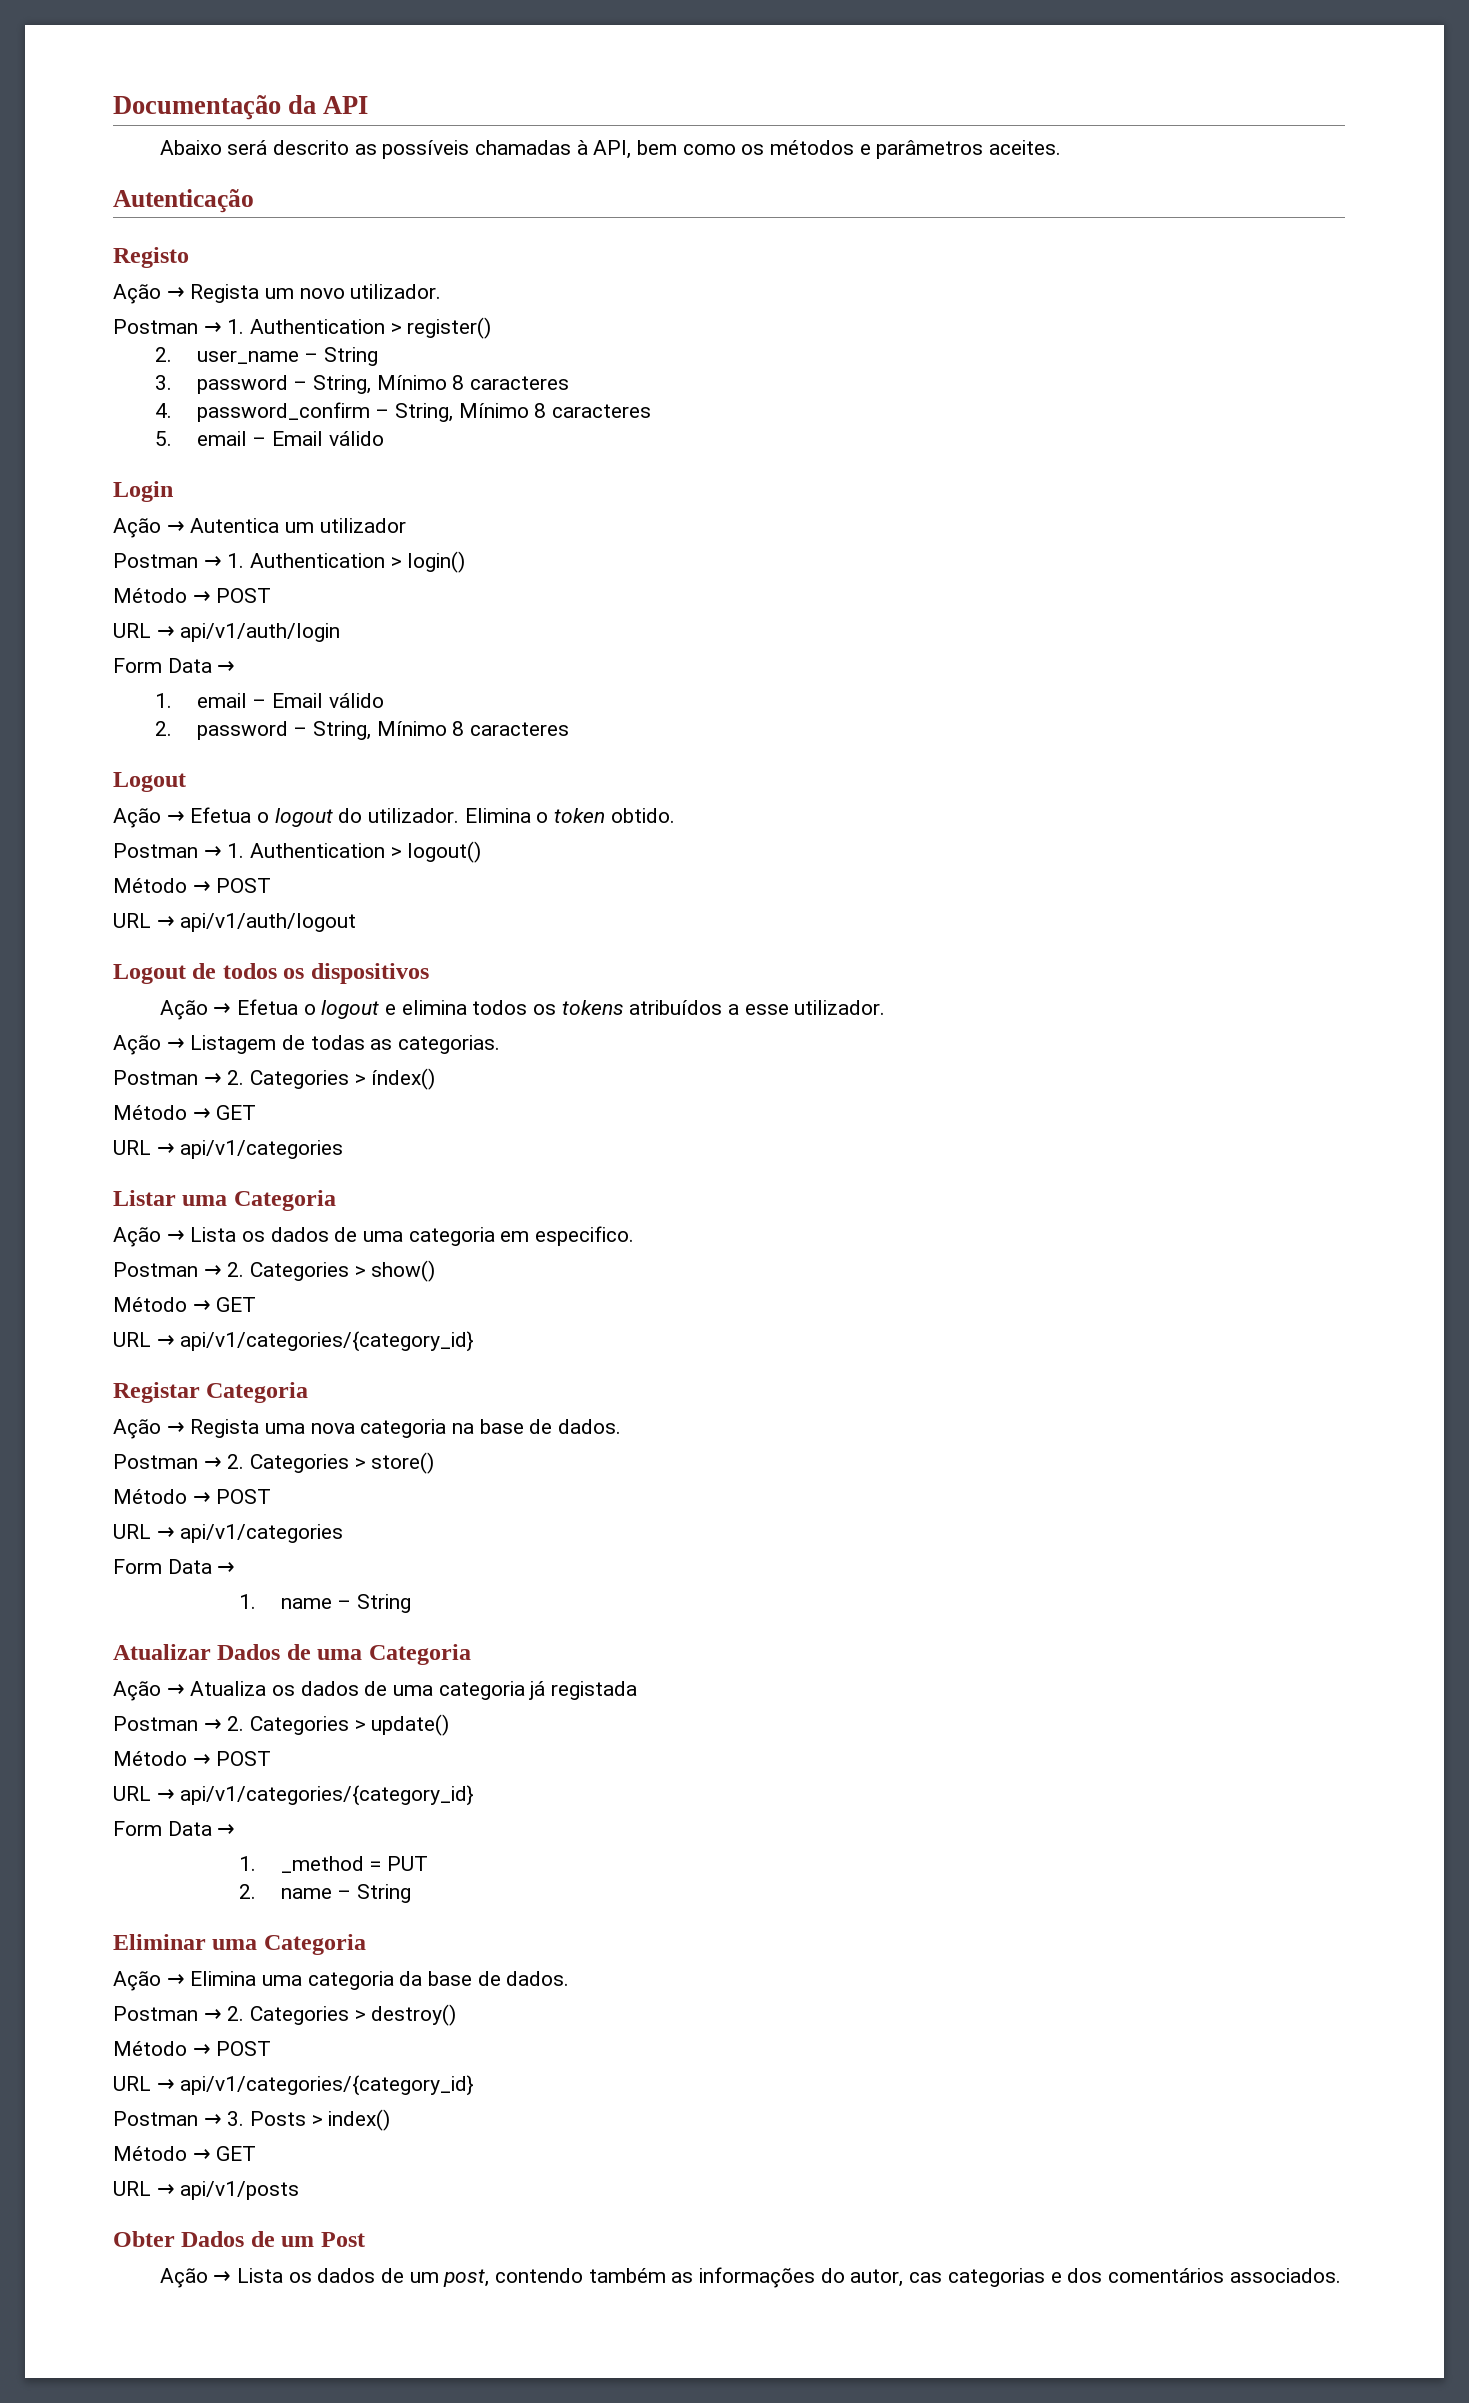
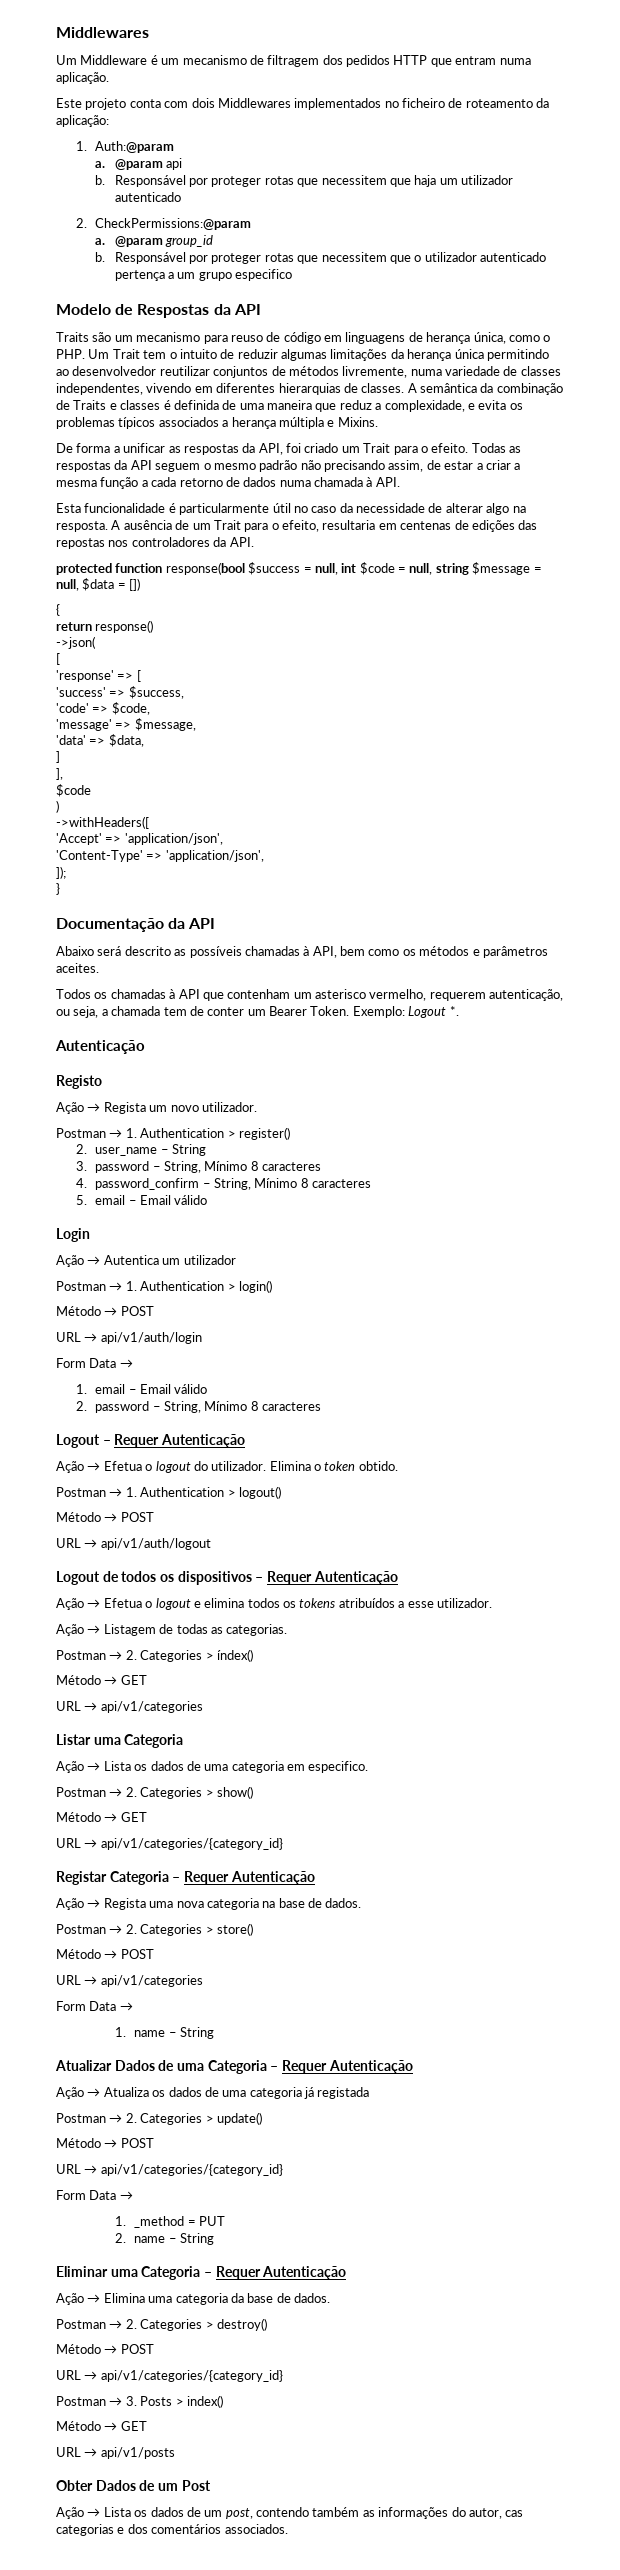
(113, 107) none -> [56,27,149,38] [56,55,531,67] [56,72,109,84] [56,98,550,110] [56,115,109,127] [75,141,175,153] [95,158,183,170] [95,175,514,187] [114,192,181,202] [75,218,252,230] [95,235,214,247] [95,252,547,264] [114,269,293,281] [56,304,261,318] [56,332,551,344] [56,349,549,361] [56,366,561,378] [56,383,563,395] [56,400,523,412] [56,417,378,429] [56,443,521,455] [56,460,521,472] [56,477,400,489] [56,503,526,515] [56,520,538,532] [56,537,254,549] [56,562,542,575] [56,578,141,591] [56,604,60,616] [56,620,154,633] [56,636,96,649] [56,653,60,665] [56,670,141,682] [56,686,184,699] [56,702,150,715] [56,718,196,731] [56,734,144,747] [56,751,60,763] [56,768,63,780] [56,784,91,797] [56,800,59,813] [56,816,149,829] [56,833,223,845] [56,850,264,862] [56,866,66,879] [56,883,60,895] Middlewares // Um Middleware é um mecanismo de filtragem dos pedidos HTTP que entram numa aplicação. // Este projeto conta com dois Middlewares implementados no ficheiro de roteamento da aplicação: // 1. Auth:@param // a. @param api // b. Responsável por proteger rotas que necessitem que haja um utilizador autenticado // 2. CheckPermissions:@param // a. @param group_id // b. Responsável por proteger rotas que necessitem que o utilizador autenticado pertença a um grupo especifico // Modelo de Respostas da API // Traits são um mecanismo para reuso de código em linguagens de herança única, como o PHP. Um Trait tem o intuito de reduzir algumas limitações da herança única permitindo ao desenvolvedor reutilizar conjuntos de métodos livremente, numa variedade de classes independentes, vivendo em diferentes hierarquias de classes. A semântica da combinação de Traits e classes é definida de uma maneira que reduz a complexidade, e evita os problemas típicos associados a herança múltipla e Mixins. // De forma a unificar as respostas da API, foi criado um Trait para o efeito. Todas as respostas da API seguem o mesmo padrão não precisando assim, de estar a criar a mesma função a cada retorno de dados numa chamada à API. // Esta funcionalidade é particularmente útil no caso da necessidade de alterar algo na resposta. A ausência de um Trait para o efeito, resultaria em centenas de edições das repostas nos controladores da API. // protected function response(bool $success = null, int $code = null, string $message = null, $data = []) // { // return response() // ->json( // [ // 'response' => [ // 'success' => $success, // 'code' => $code, // 'message' => $message, // 'data' => $data, // ] // ], // $code // ) // ->withHeaders([ // 'Accept' => 'application/json', // 'Content-Type' => 'application/json', // ]); // } //
(1062, 147) none -> [56,989,564,1001] [56,1006,459,1018] // Todos os chamadas à API que contenham um asterisco vermelho, requerem autenticação, ou seja, a chamada tem de conter um Bearer Token. Exemplo: Logout *.
(186, 782) none -> [102,1434,245,1448] – Requer Autenticação
(429, 973) none -> [255,1571,398,1585] – Requer Autenticação
(309, 1392) none -> [172,1871,315,1885] – Requer Autenticação
(471, 1654) none -> [270,2060,413,2074] – Requer Autenticação
(366, 1944) none -> [203,2266,347,2280] – Requer Autenticação

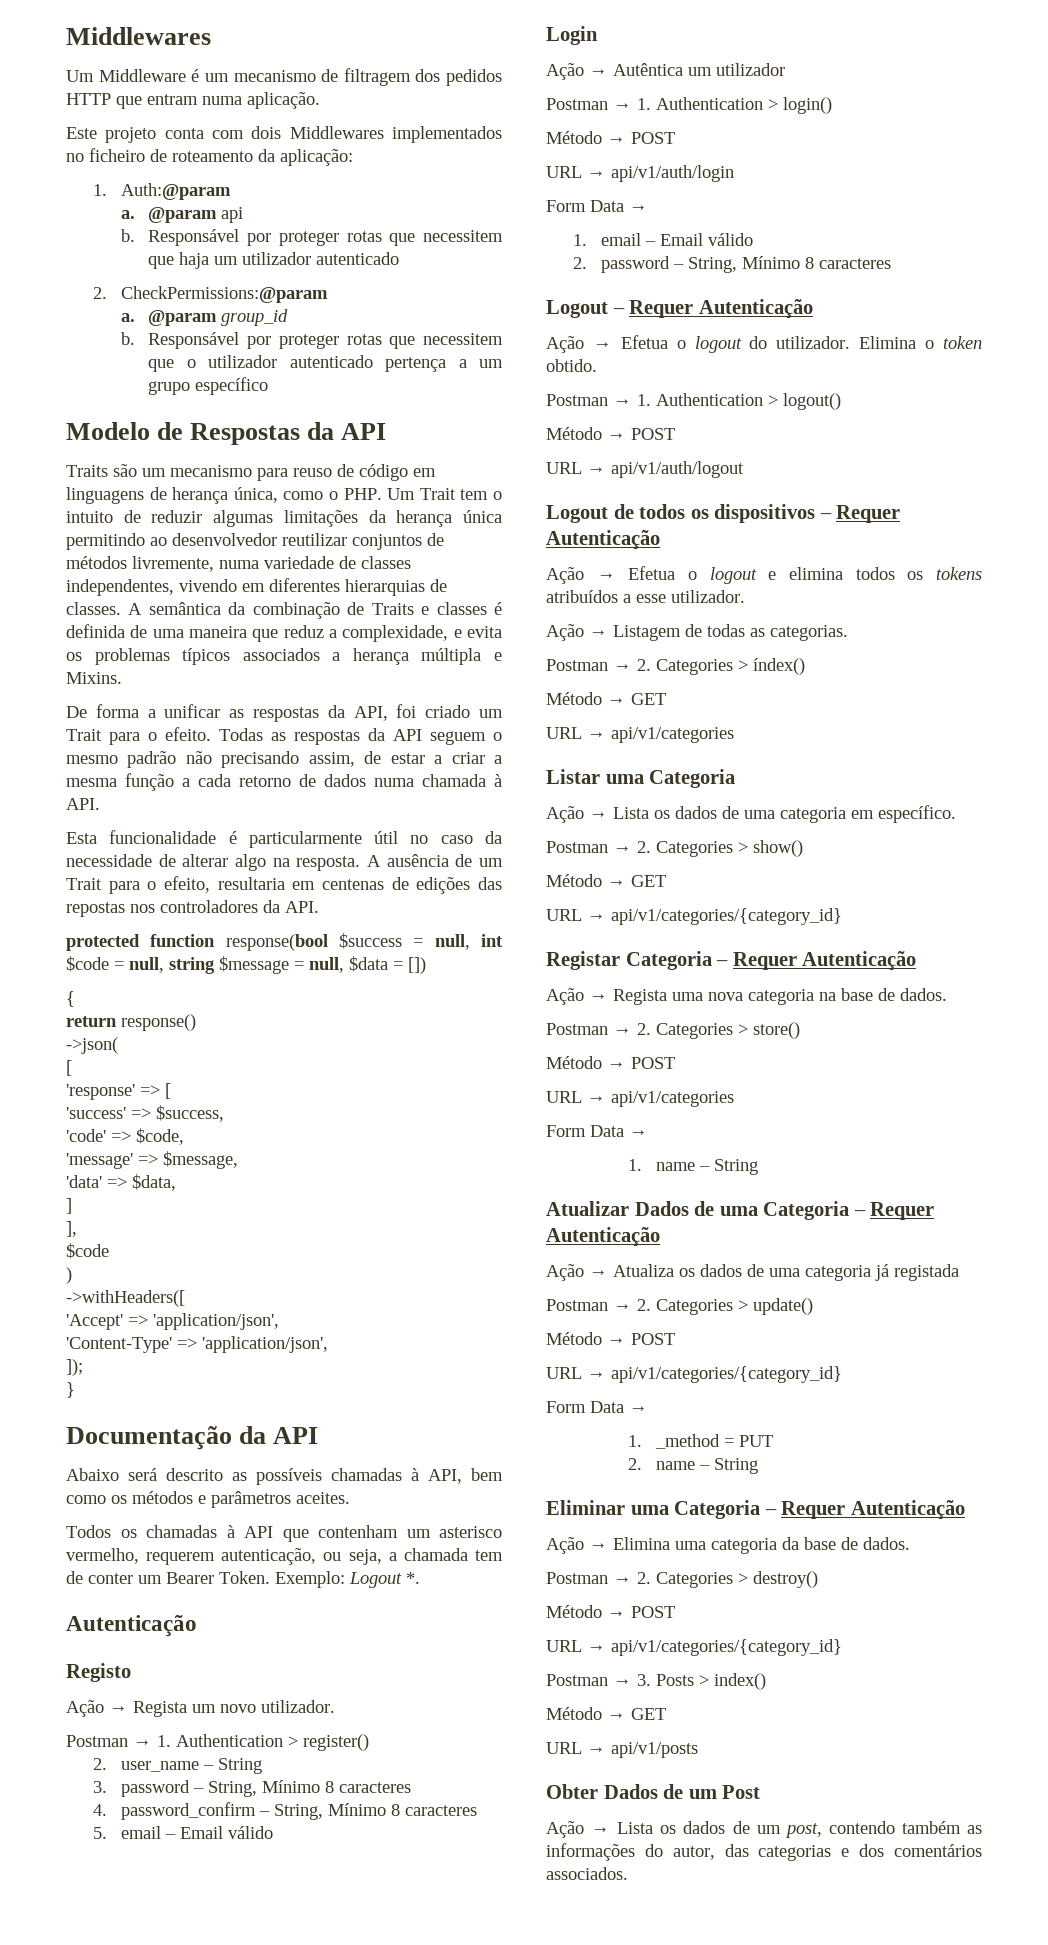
[235,269,293,281] especifico -> [195,377,269,395] específico
[103,1255,159,1265] Autentica -> [613,63,683,76] Autêntica
[308,1761,369,1773] especifico. -> [878,805,956,823] específico.
[505,2510,524,2517] cas -> [724,1844,749,1857] das

